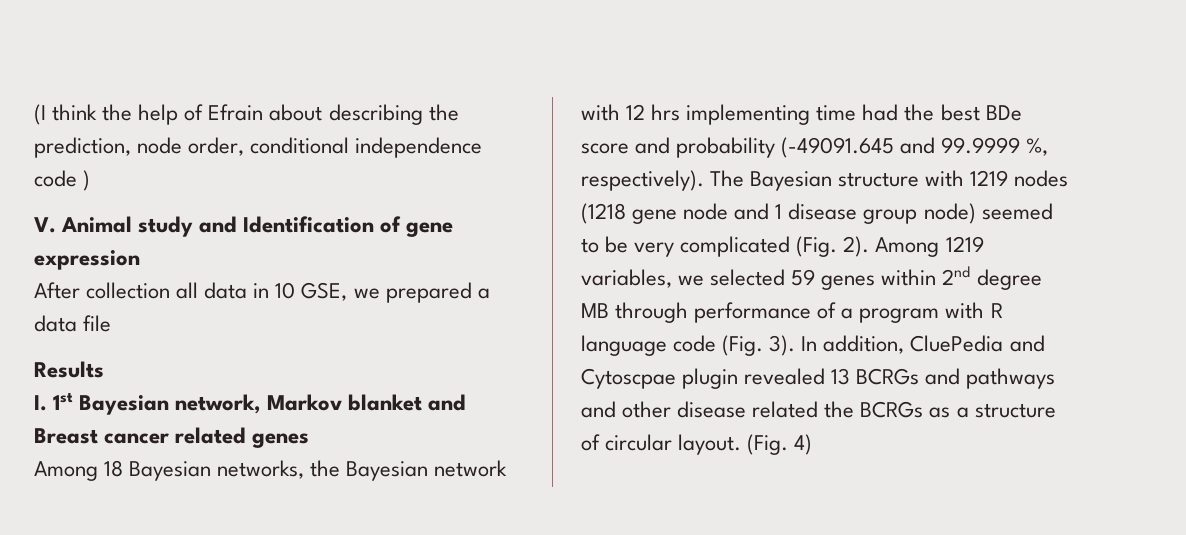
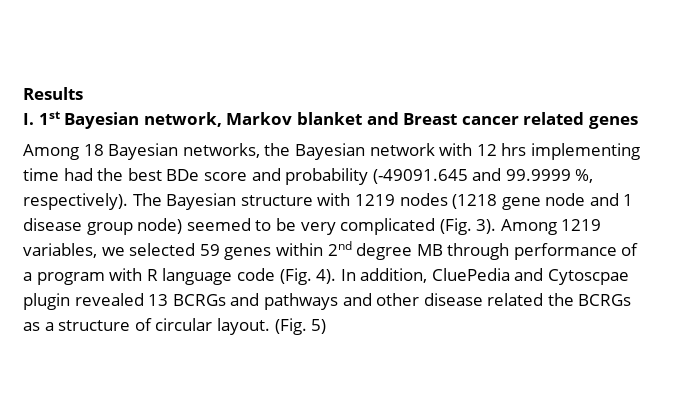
[34,104,459,125] [34,137,483,158] [34,170,91,191] [34,216,454,237] [34,250,140,270] [34,282,490,303] [34,315,112,332] (I think the help of Efrain about describing the prediction, node order, conditional independence code ) // V. Animal study and Identification of gene expression // After collection all data in 10 GSE, we prepared a data file // -> (23, 93) none
[843,236,870,257] 2). -> [476,219,497,234] 3).
[769,335,796,356] 3). -> [316,269,337,284] 4).
[794,434,813,455] 4) -> [311,319,327,334] 5)

